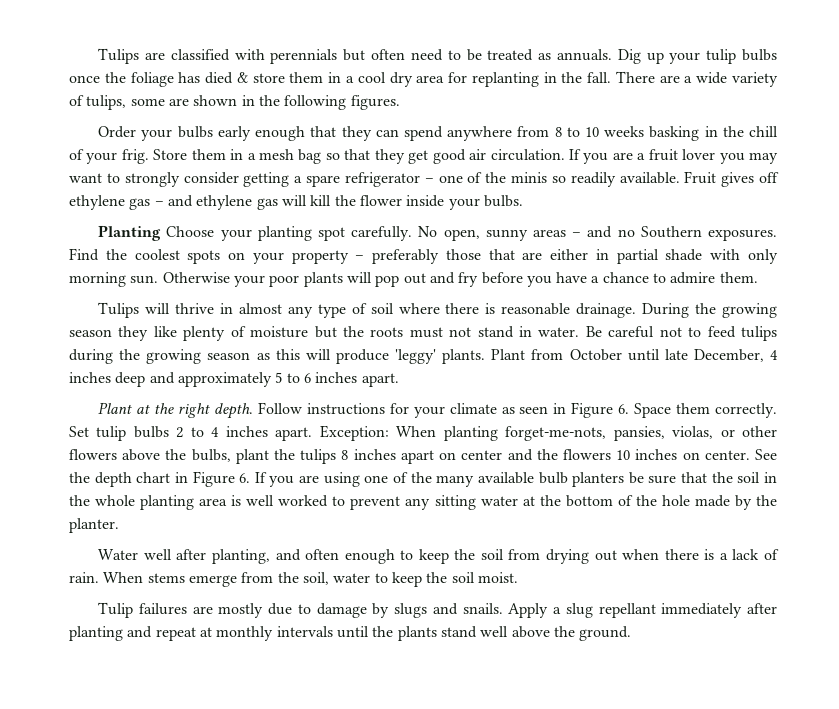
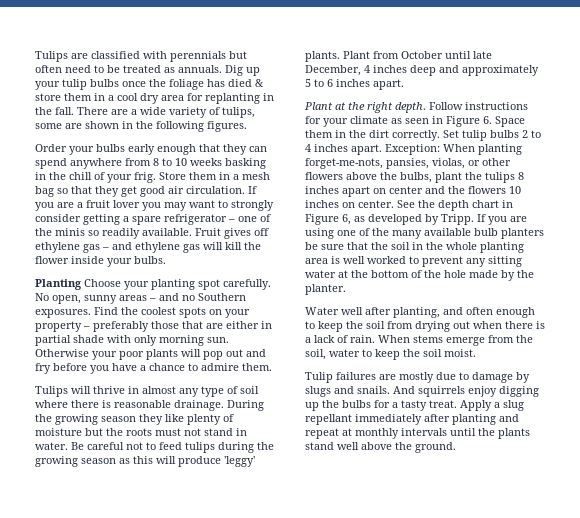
(711, 408) none -> [335,130,389,138] in the dirt
[239,473,251,483] 6. -> [342,214,474,225] 6, as developed by Tripp.
(503, 608) none -> [393,386,539,397] [305,400,457,411] And squirrels enjoy digging up the bulbs for a tasty treat.

